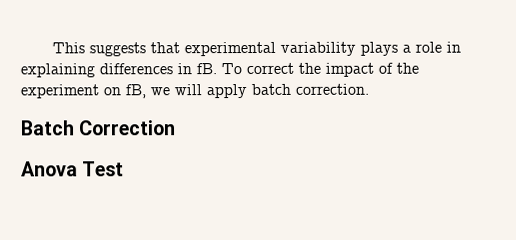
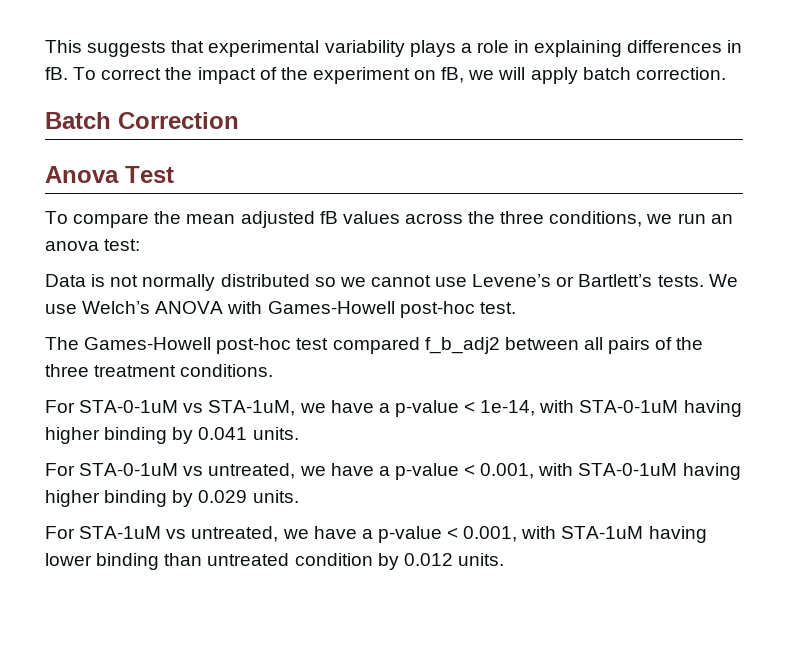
(125, 169) none -> [45,211,733,228] [45,239,141,251] [45,274,738,291] [45,301,516,318] [45,337,704,354] [45,364,274,377] [45,400,742,417] [45,427,299,444] [45,463,741,480] [45,490,299,507] [45,526,707,543] [45,553,504,570] // To compare the mean adjusted fB values across the three conditions, we run an anova test: // Data is not normally distributed so we cannot use Levene’s or Bartlett’s tests. We use Welch’s ANOVA with Games-Howell post-hoc test. // The Games-Howell post-hoc test compared f_b_adj2 between all pairs of the three treatment conditions. // For STA-0-1uM vs STA-1uM, we have a p-value < 1e-14, with STA-0-1uM having higher binding by 0.041 units. // For STA-0-1uM vs untreated, we have a p-value < 0.001, with STA-0-1uM having higher binding by 0.029 units. // For STA-1uM vs untreated, we have a p-value < 0.001, with STA-1uM having lower binding than untreated condition by 0.012 units.

